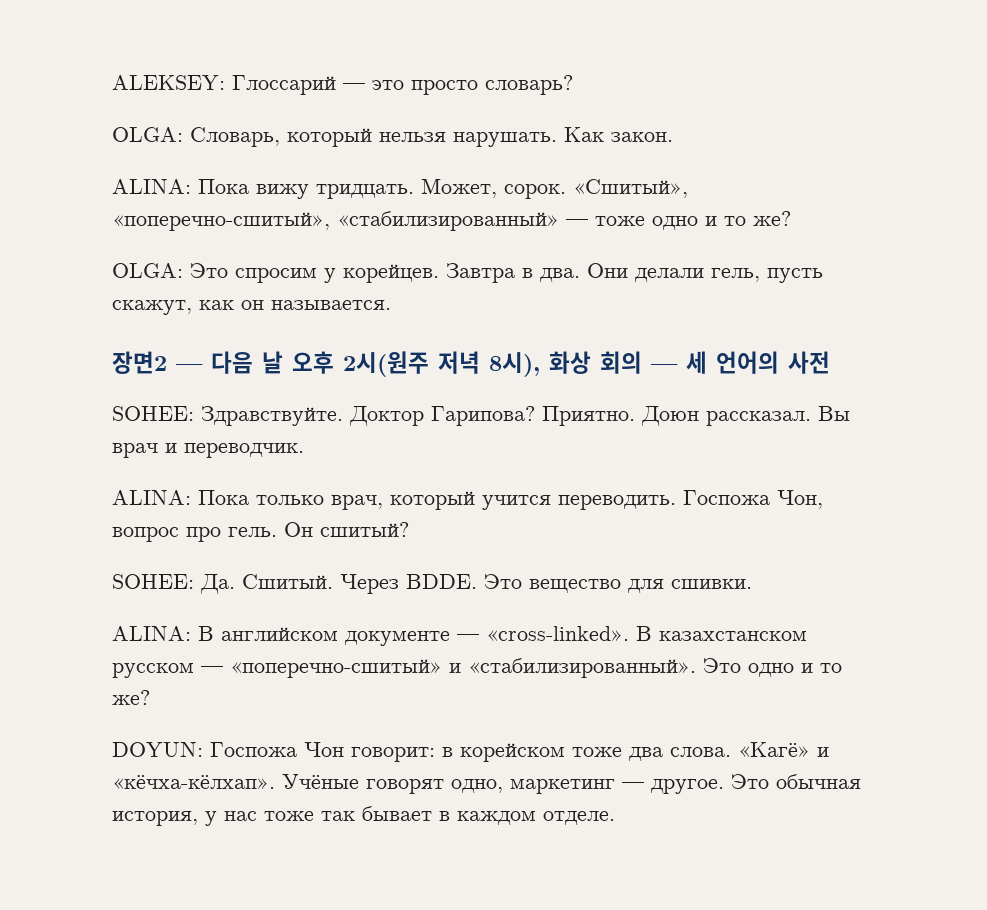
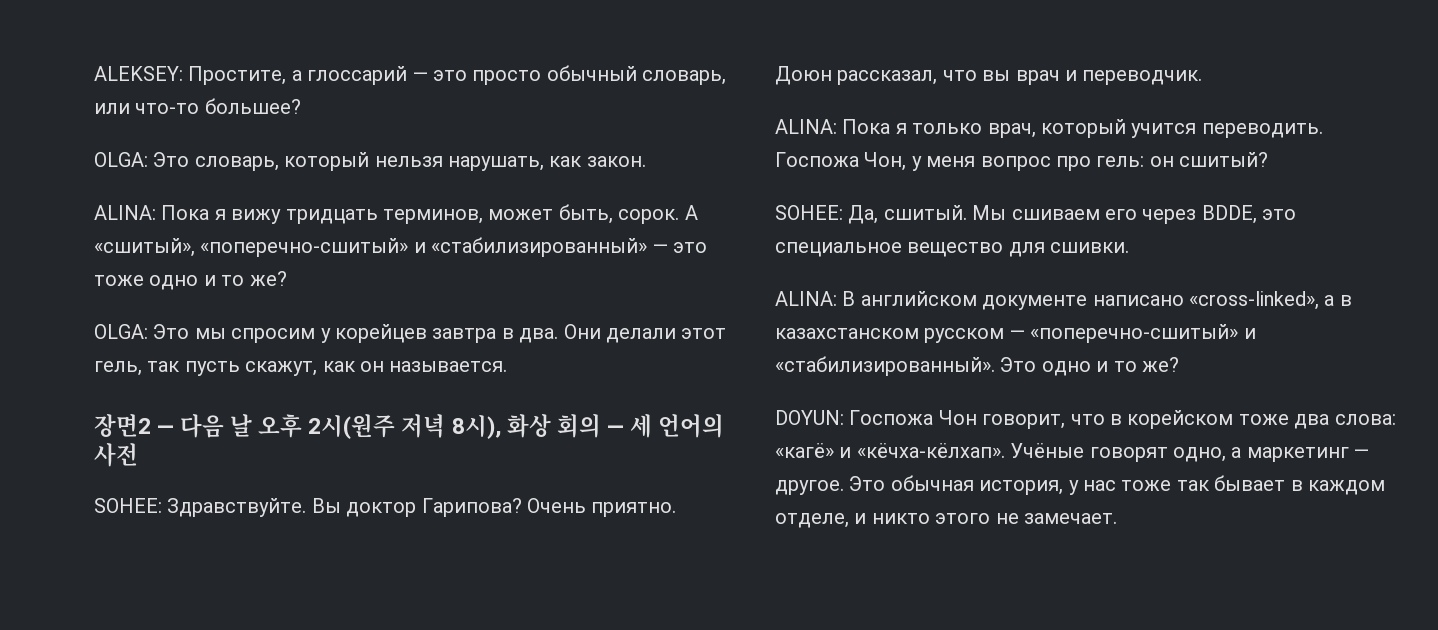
[232,75,573,95] [112,127,673,147] [112,178,688,199] [112,212,330,231] Глоссарий — это просто словарь? // OLGA: Словарь, который нельзя нарушать. Как закон. // ALINA: Пока вижу тридцать. Может, сорок. «Сшитый», «поперечно-сшитый», -> [188,65,727,85] [94,98,301,114] [94,152,646,171] [94,204,698,224] [94,238,426,257] Простите, а глоссарий — это просто обычный словарь, или что-то большее? // OLGA: Это словарь, который нельзя нарушать, как закон. // ALINA: Пока я вижу тридцать терминов, может быть, сорок. А «сшитый», «поперечно-сшитый» и
(588, 222) none -> [672,242,707,253] это
(228, 270) none -> [194,328,226,339] мы
[343,263,515,283] корейцев. Завтра -> [335,324,497,343] корейцев завтра
[711,268,760,282] гель, -> [681,328,727,339] [94,361,181,376] этот гель, так
[349,406,850,426] Доктор Гарипова? Приятно. Доюн рассказал. Вы -> [311,498,677,517] [775,66,1011,85] Вы доктор Гарипова? Очень приятно. Доюн рассказал, что вы
(249, 497) none -> [895,123,907,134] я
[112,522,409,542] [112,574,522,594] вопрос про гель. Он сшитый? // SOHEE: Да. Сшитый. Через BDDE. Это -> [911,152,1269,171] [775,205,1297,224] [775,242,902,257] у меня вопрос про гель: он сшитый? // SOHEE: Да, сшитый. Мы сшиваем его через BDDE, это специальное
[457,626,652,641] — «cross-linked». В -> [1092,291,1352,310] написано «cross-linked», а в
[351,747,435,762] говорит: -> [982,414,1105,429] говорит, что
[670,742,810,757] слова. «Кагё» -> [1334,414,1396,425] [775,443,834,458] слова: «кагё»
(503, 786) none -> [1231,447,1242,458] а
[543,811,615,825] отделе. -> [775,513,1117,528] отделе, и никто этого не замечает.

